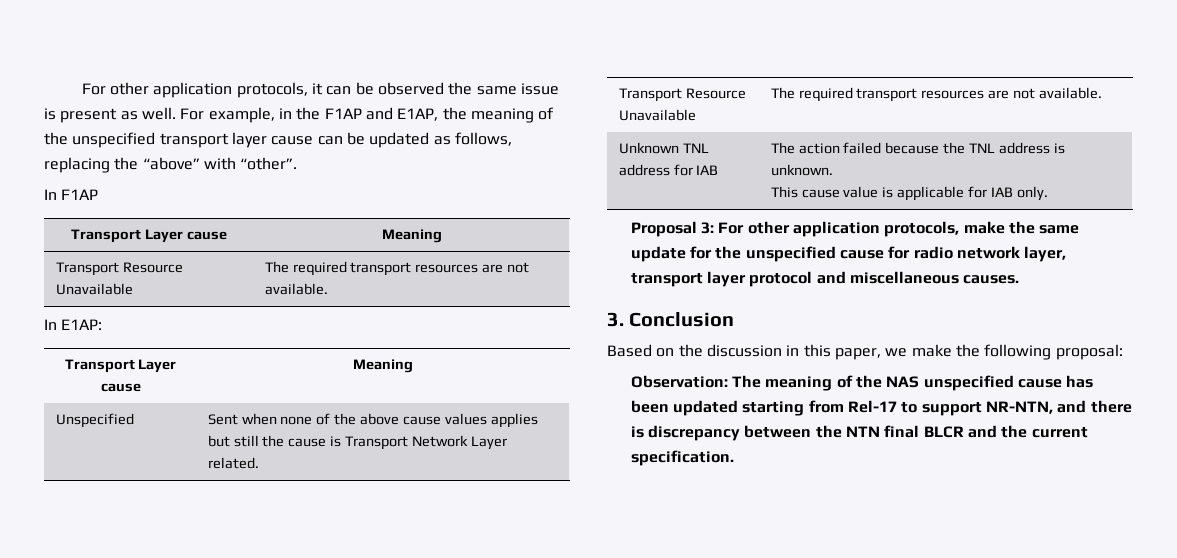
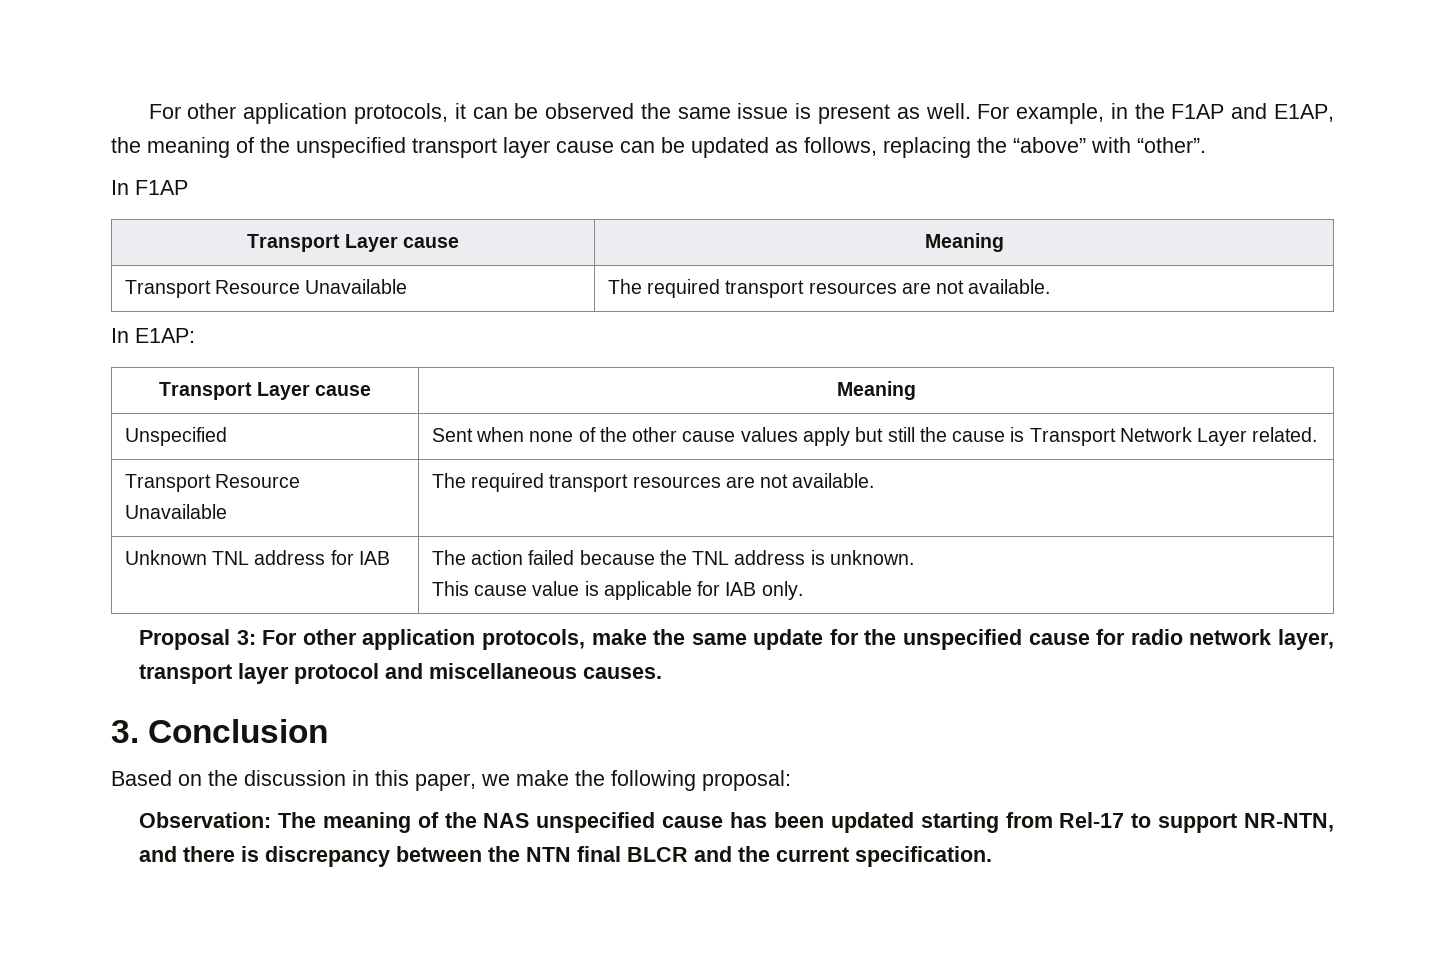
[360,413,400,425] above -> [632,427,678,442] other
[490,413,538,428] applies -> [802,427,850,446] apply

